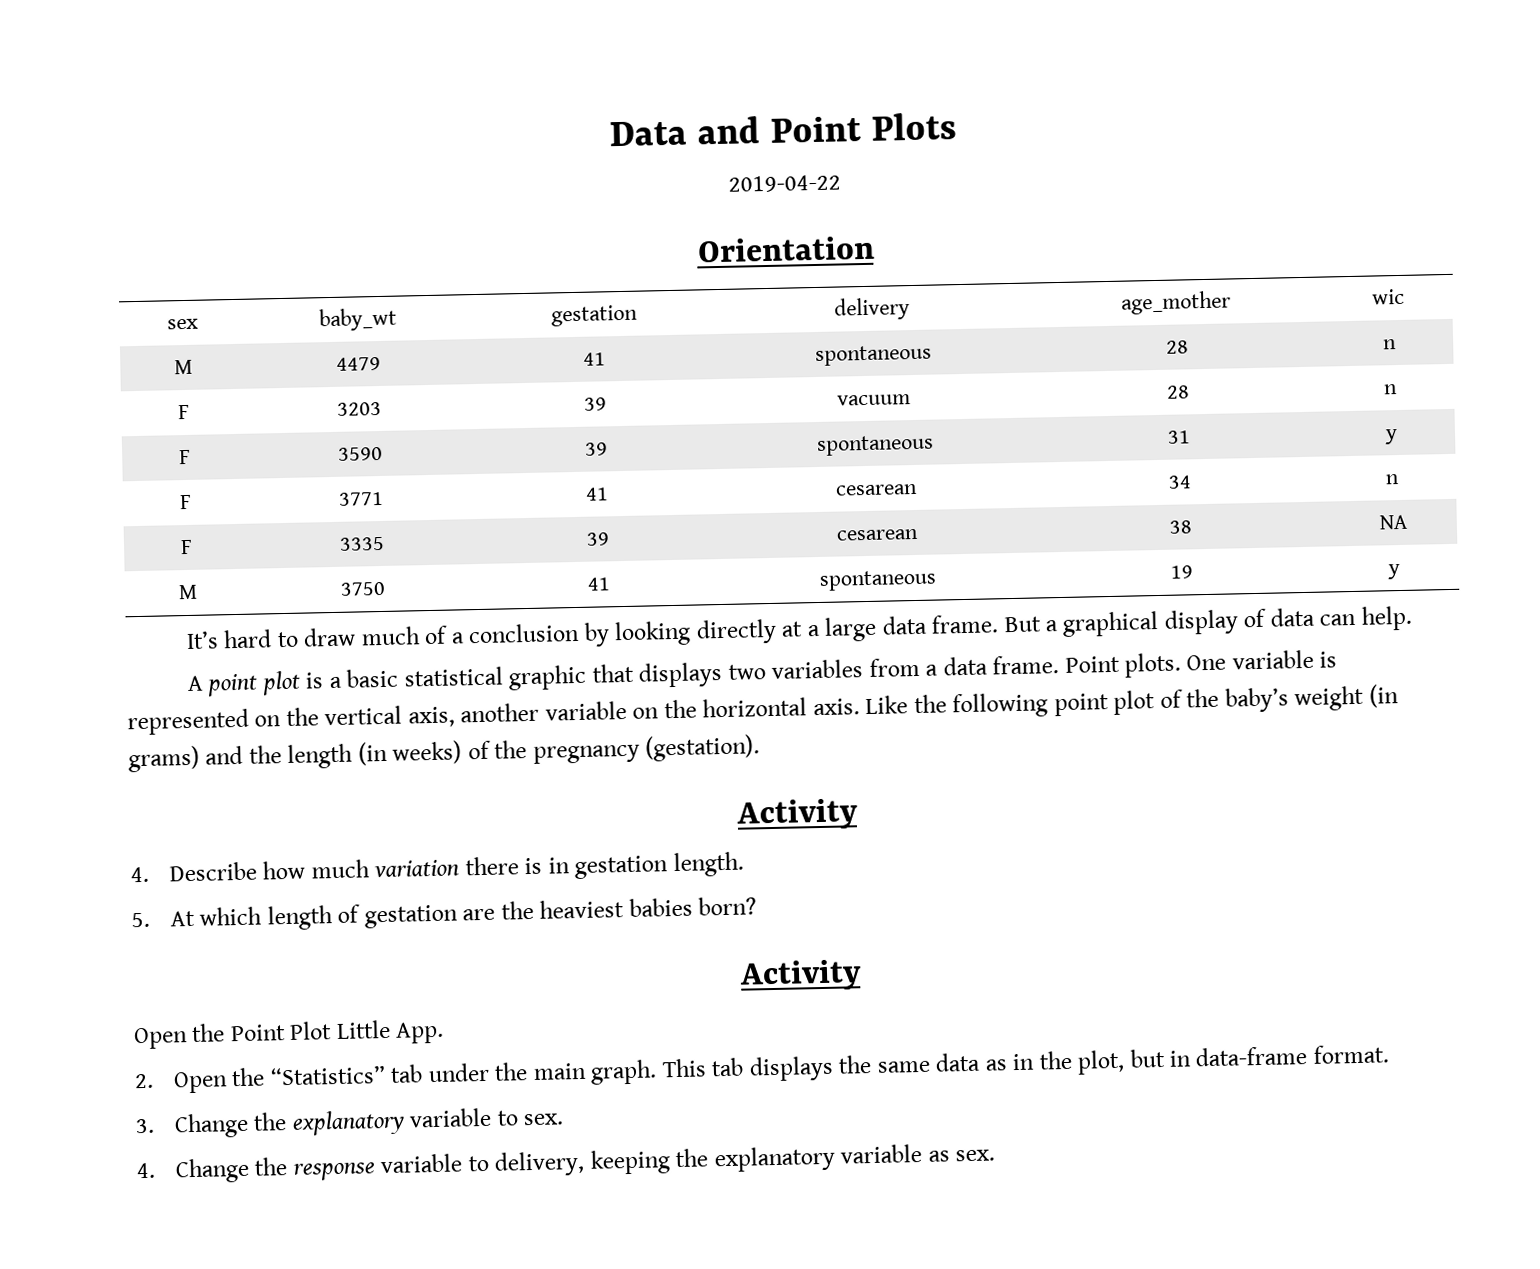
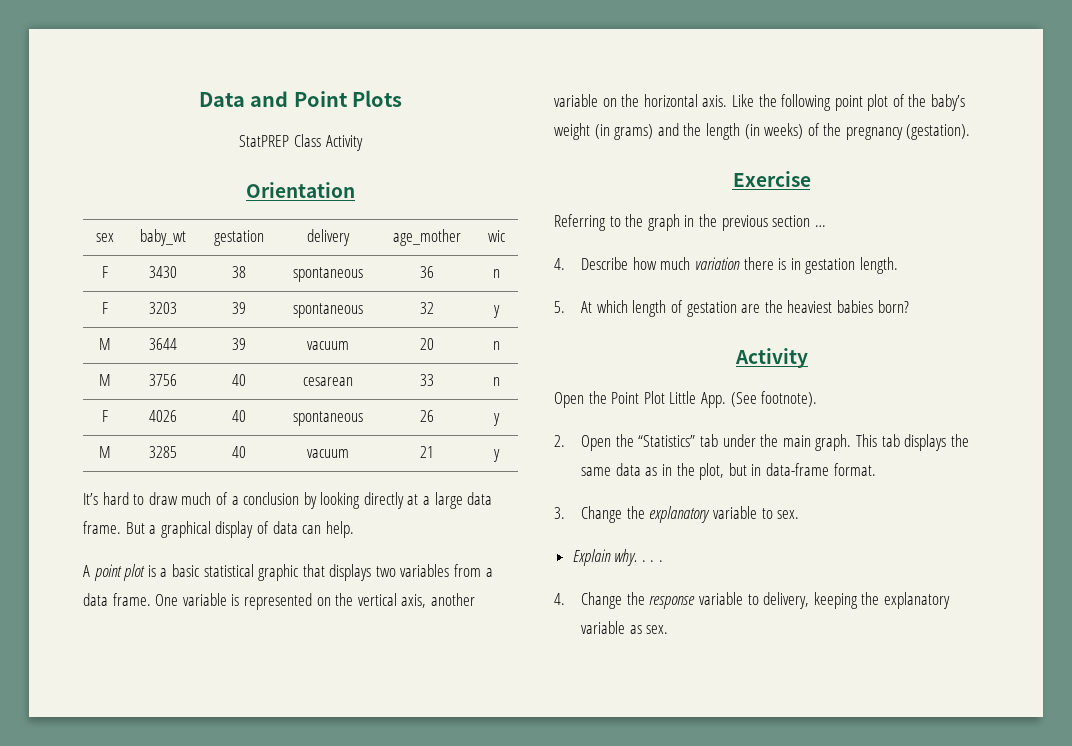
[727,174,841,193] 2019-04-22 -> [239,134,363,151] StatPREP Class Activity
[173,359,193,375] [336,356,381,371] [583,352,606,366] [814,344,932,367] [1165,340,1189,354] M | 4479 | 41 | spontaneous | 28 -> [101,266,108,278] [148,266,177,278] [231,266,246,278] [292,267,363,282] [419,266,434,278] F | 3430 | 38 | spontaneous | 36
[837,394,911,406] [1165,385,1190,399] [1383,384,1398,395] [179,449,191,465] [338,446,383,461] [585,442,608,456] [815,434,934,457] [1166,430,1191,444] [1383,429,1398,445] [180,494,192,510] [338,491,384,506] [585,487,609,501] [834,483,918,496] [1167,475,1192,489] [1385,474,1400,485] [180,539,193,555] [339,536,385,551] [586,532,610,546] [835,528,919,541] [1168,520,1193,534] [1378,514,1408,530] [177,584,198,600] [340,581,386,596] [587,577,611,591] [818,569,937,591] [1169,565,1193,579] vacuum | 28 | n // F | 3590 | 39 | spontaneous | 31 | y // F | 3771 | 41 | cesarean | 34 | n // F | 3335 | 39 | cesarean | 38 | NA // M | 3750 | 41 | spontaneous | 19 -> [292,303,363,318] [419,302,434,314] [493,305,500,318] [98,338,111,350] [148,338,177,350] [231,338,246,350] [306,341,349,350] [419,338,434,350] [493,341,500,350] [98,374,111,386] [148,374,177,386] [231,374,246,386] [302,377,353,386] [419,374,434,386] [493,377,500,386] [101,410,108,422] [148,410,177,422] [231,410,246,422] [292,411,363,426] [419,410,434,422] [493,413,500,426] [98,446,111,458] [148,446,177,458] [231,446,246,458] [306,449,349,458] [419,446,434,458] spontaneous | 32 | y // M | 3644 | 39 | vacuum | 20 | n // M | 3756 | 40 | cesarean | 33 | n // F | 4026 | 40 | spontaneous | 26 | y // M | 3285 | 40 | vacuum | 21
[1064,652,1181,678] Point plots. -> (151, 599) none
[736,798,859,831] Activity -> [732,171,811,187] [554,214,826,231] Exercise // Referring to the graph in the previous section …
(445, 1032) none -> [730,391,818,407] (See footnote).
(565, 1119) none -> [572,549,664,566] // Explain why. . . .

